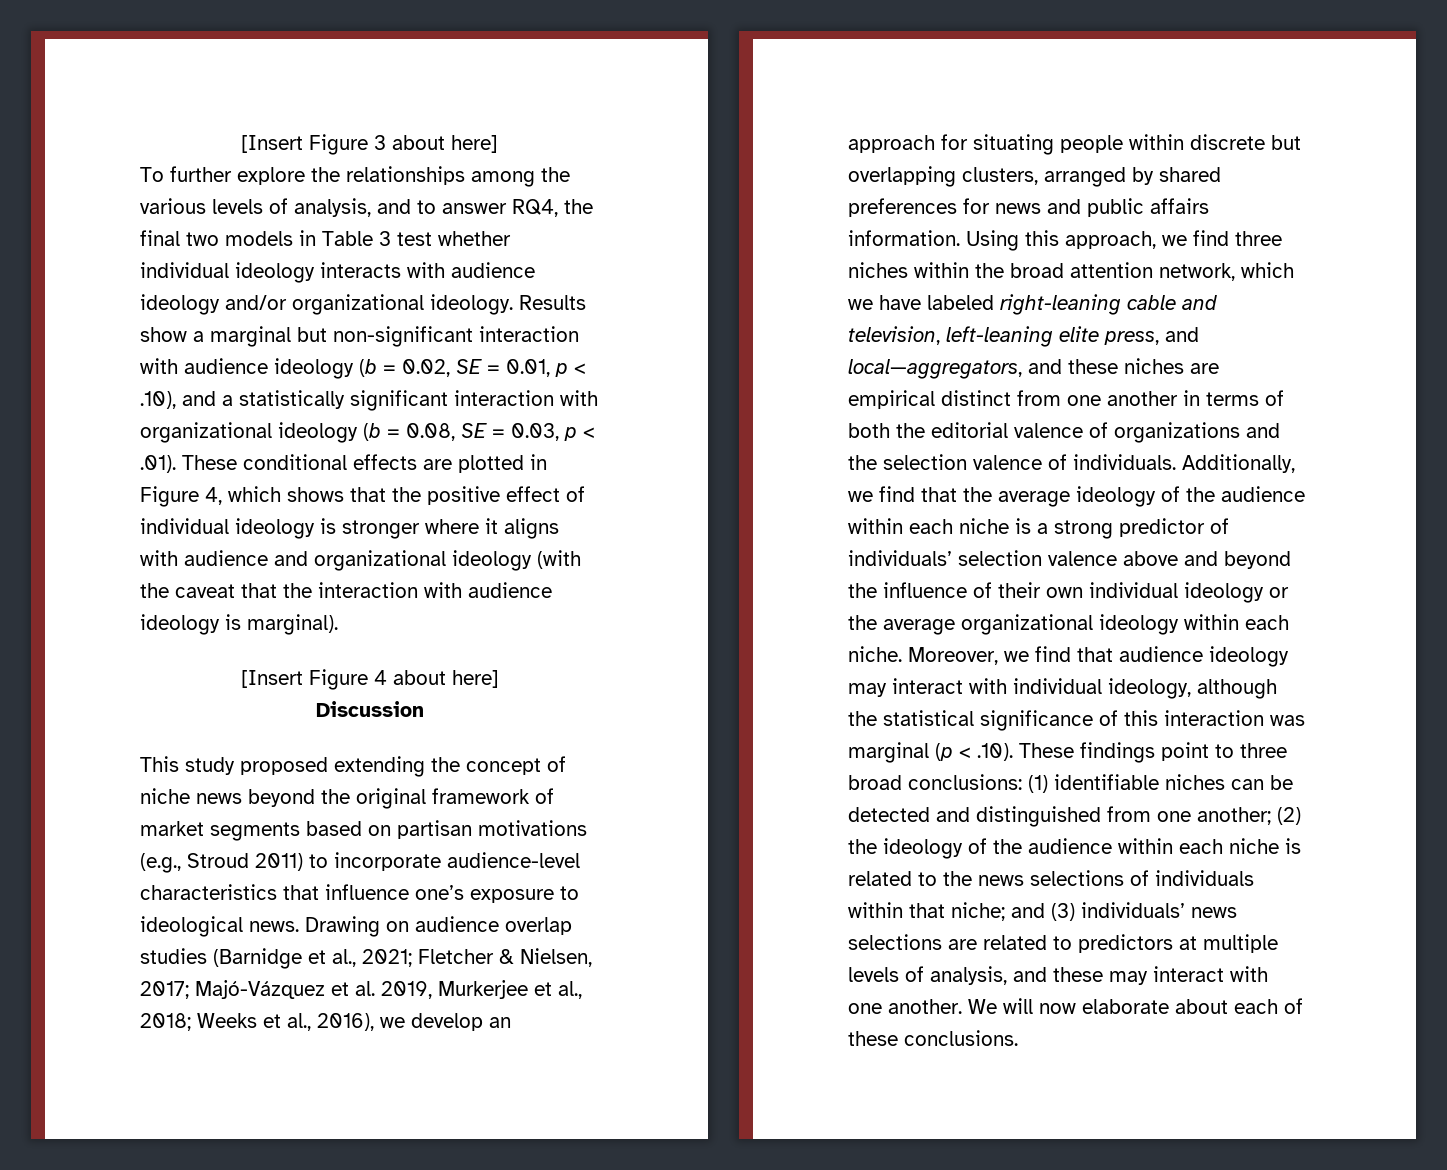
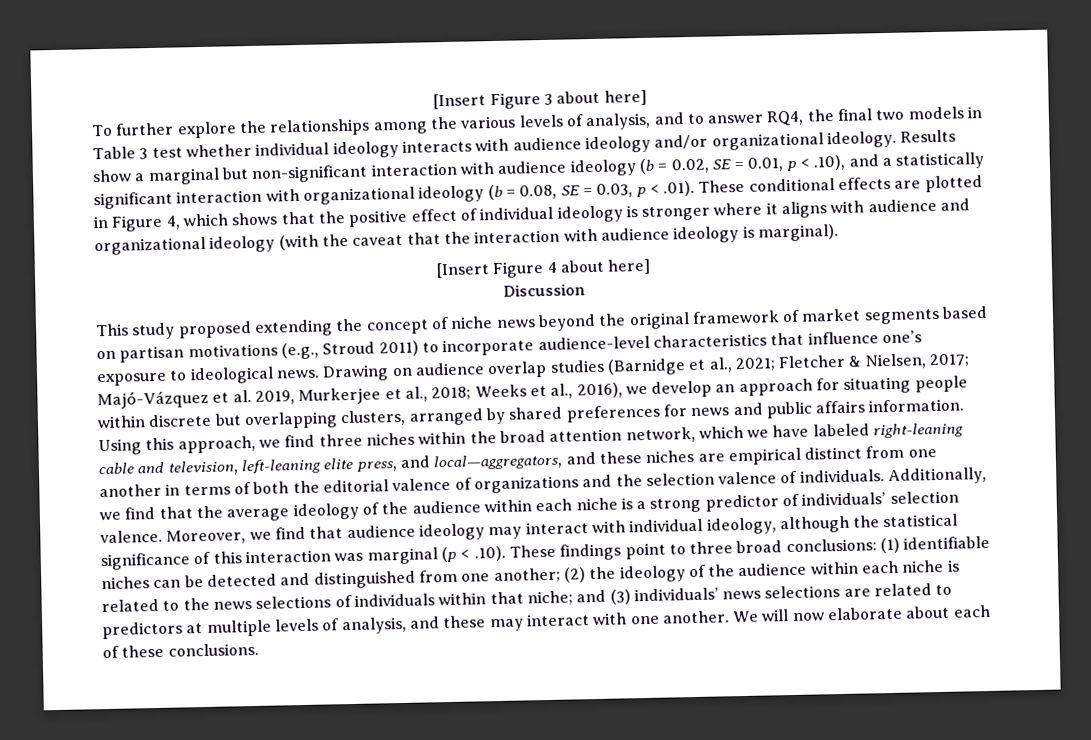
[1048,551,1291,569] [848,582,1289,603] [848,614,1289,635] [848,646,902,662] valence above and beyond the influence of their own individual ideology or the average organizational ideology within each niche. -> [100,529,163,544] valence.

